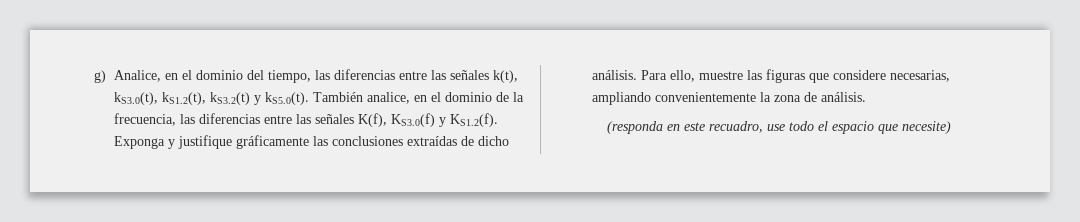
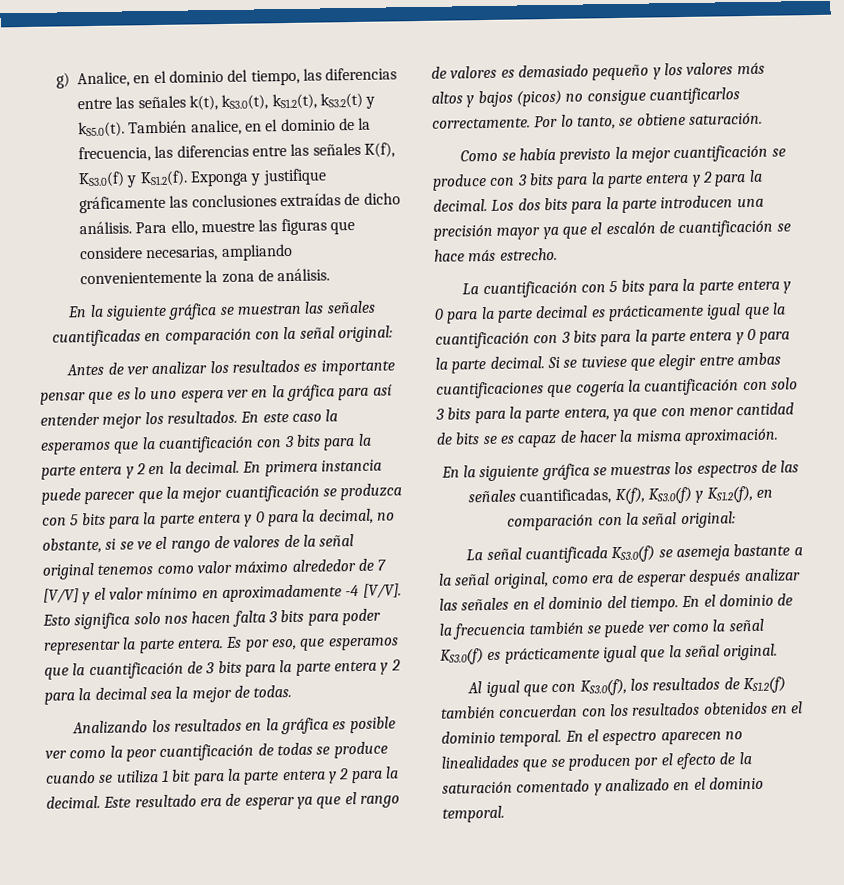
[607,121,951,134] (responda en este recuadro, use todo el espacio que necesite) -> [67,300,376,321] [52,325,393,347] [66,359,395,376] [40,384,393,405] [40,409,339,429] [40,433,372,455] [41,459,382,480] [41,483,403,505] [42,508,395,529] [42,534,355,554] [42,558,387,580] [43,583,402,605] [42,608,381,630] [43,636,399,655] [44,659,401,680] [44,684,293,705] [72,716,396,735] [45,741,388,762] [45,766,399,786] [46,792,400,810] [431,62,765,81] [431,87,740,108] [432,112,763,130] [460,144,786,164] [432,169,763,191] [433,195,764,214] [433,219,791,241] [434,247,558,262] [462,278,792,299] [434,302,786,324] [435,328,791,349] [435,352,781,374] [436,377,798,399] [435,402,795,424] [436,428,779,448] [440,460,800,482] [468,485,773,505] [507,511,736,531] [466,543,803,564] [438,568,801,589] [439,593,794,612] [439,618,764,640] [440,643,779,665] [467,676,787,698] [441,701,804,719] [441,729,743,747] [441,752,752,772] [442,776,764,796] [442,805,505,823] En la siguiente gráfica se muestran las señales cuantificadas en comparación con la señal original: // Antes de ver analizar los resultados es importante pensar que es lo uno espera ver en la gráfica para así entender mejor los resultados. En este caso la esperamos que la cuantificación con 3 bits para la parte entera y 2 en la decimal. En primera instancia puede parecer que la mejor cuantificación se produzca con 5 bits para la parte entera y 0 para la decimal, no obstante, si se ve el rango de valores de la señal original tenemos como valor máximo alrededor de 7 [V/V] y el valor mínimo en aproximadamente -4 [V/V]. Esto significa solo nos hacen falta 3 bits para poder representar la parte entera. Es por eso, que esperamos que la cuantificación de 3 bits para la parte entera y 2 para la decimal sea la mejor de todas. // Analizando los resultados en la gráfica es posible ver como la peor cuantificación de todas se produce cuando se utiliza 1 bit para la parte entera y 2 para la decimal. Este resultado era de esperar ya que el rango de valores es demasiado pequeño y los valores más altos y bajos (picos) no consigue cuantificarlos correctamente. Por lo tanto, se obtiene saturación. // Como se había previsto la mejor cuantificación se produce con 3 bits para la parte entera y 2 para la decimal. Los dos bits para la parte introducen una precisión mayor ya que el escalón de cuantificación se hace más estrecho. // La cuantificación con 5 bits para la parte entera y 0 para la parte decimal es prácticamente igual que la cuantificación con 3 bits para la parte entera y 0 para la parte decimal. Si se tuviese que elegir entre ambas cuantificaciones que cogería la cuantificación con solo 3 bits para la parte entera, ya que con menor cantidad de bits se es capaz de hacer la misma aproximación. // En la siguiente gráfica se muestras los espectros de las señales cuantificadas, K(f), KS3.0(f) y KS1.2(f), en comparación con la señal original: // La señal cuantificada KS3.0(f) se asemeja bastante a la señal original, como era de esperar después analizar las señales en el dominio del tiempo. En el dominio de la frecuencia también se puede ver como la señal KS3.0(f) es prácticamente igual que la señal original. // Al igual que con KS3.0(f), los resultados de KS1.2(f) también concuerdan con los resultados obtenidos en el dominio temporal. En el espectro aparecen no linealidades que se producen por el efecto de la saturación comentado y analizado en el dominio temporal.

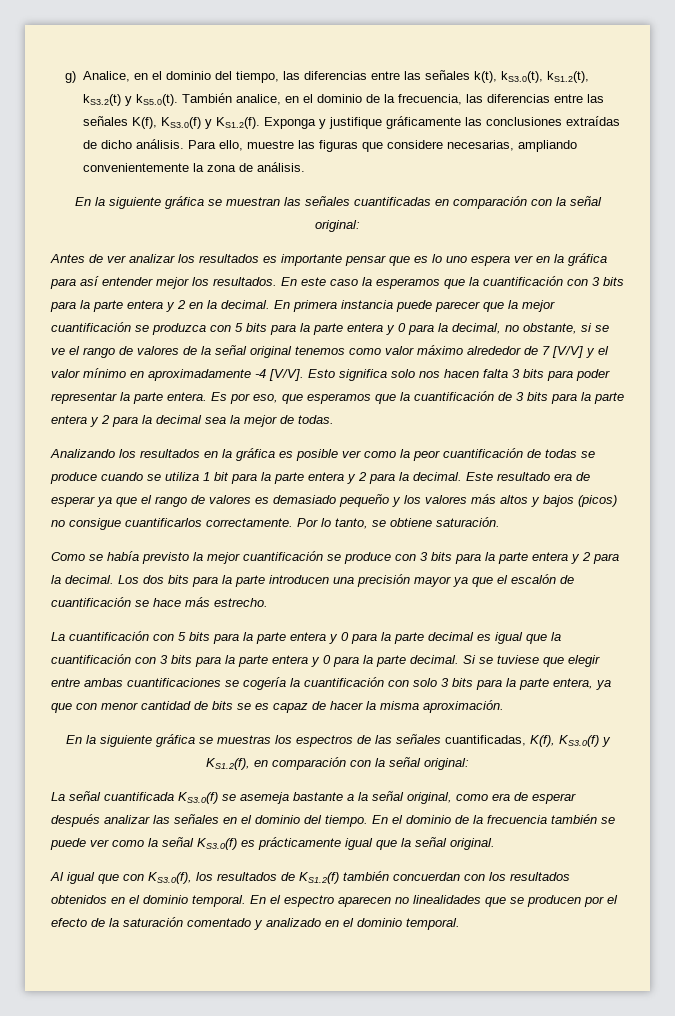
[607,304,704,322] prácticamente -> (491, 637) none
[547,384,573,398] que -> [225,680,239,687] se

